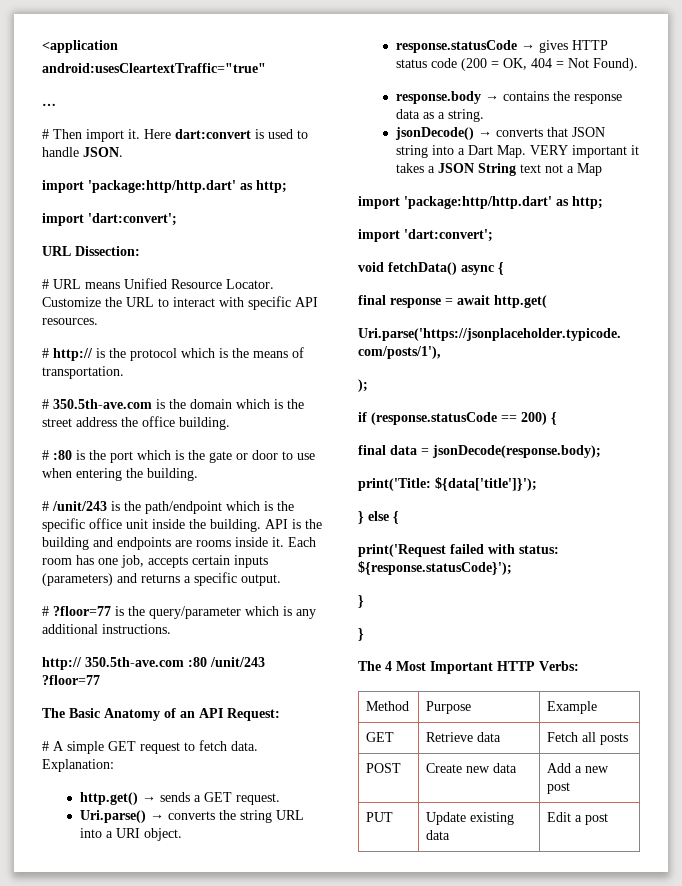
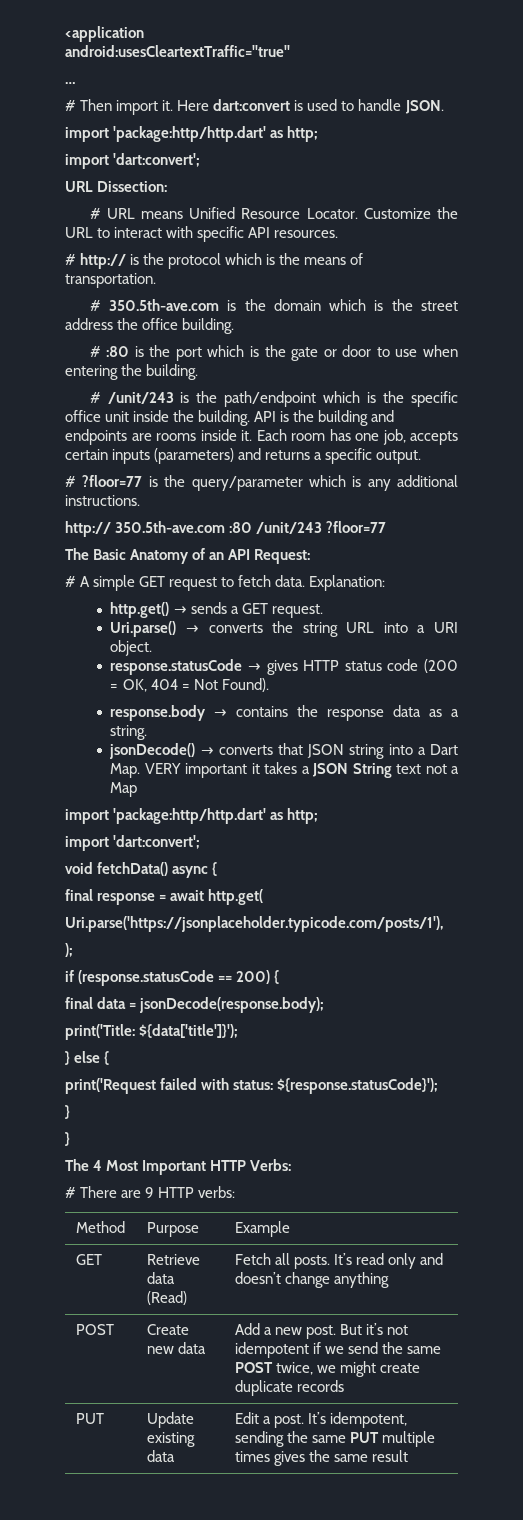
(579, 666) none -> [65,1186,236,1198] // # There are 9 HTTP verbs:
(502, 737) none -> [146,1291,187,1305] (Read)
[600,733,629,745] posts -> [293,1253,444,1269] [234,1272,389,1288] posts. It’s read only and doesn’t change anything
[547,782,571,794] post -> [305,1323,409,1339] [234,1342,441,1358] [234,1361,420,1377] [234,1380,344,1396] post. But it’s not idempotent if we send the same POST twice, we might create duplicate records
[585,813,609,825] post -> [273,1412,407,1428] [234,1431,435,1447] [234,1450,408,1466] post. It’s idempotent, sending the same PUT multiple times gives the same result

